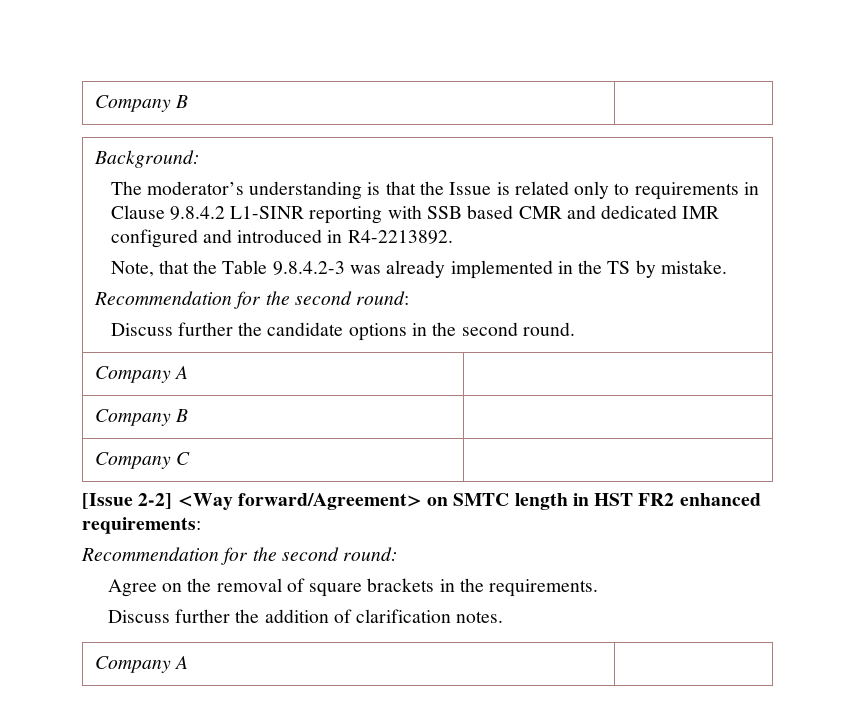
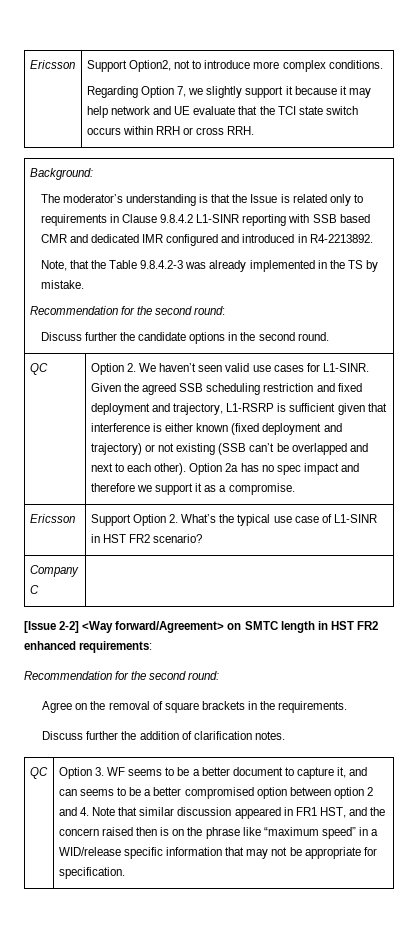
[95,95,189,112] Company B | -> [29,60,75,69] [86,60,383,72] [86,86,371,98] [86,106,358,118] [86,126,255,135] Ericsson | Support Option2, not to introduce more complex conditions. // Regarding Option 7, we slightly support it because it may help network and UE evaluate that the TCI state switch occurs within RRH or cross RRH.
[95,366,189,383] [95,409,189,426] Company A | // Company B | -> [29,363,48,375] [90,363,369,375] [90,383,362,395] [90,403,387,415] [90,423,342,435] [90,443,368,455] [90,463,359,475] [90,483,295,495] [29,514,75,523] [90,514,377,526] [90,534,203,543] QC | Option 2. We haven’t seen valid use cases for L1-SINR. Given the agreed SSB scheduling restriction and fixed deployment and trajectory, L1-RSRP is sufficient given that interference is either known (fixed deployment and trajectory) or not existing (SSB can’t be overlapped and next to each other). Option 2a has no spec impact and therefore we support it as a compromise. // Ericsson | Support Option 2. What’s the typical use case of L1-SINR in HST FR2 scenario?
[95,656,189,673] Company A | -> [29,767,48,779] [58,767,368,779] [58,787,373,799] [58,807,386,819] [58,827,379,839] [58,847,377,859] [58,867,125,879] QC | Option 3. WF seems to be a better document to capture it, and can seems to be a better compromised option between option 2 and 4. Note that similar discussion appeared in FR1 HST, and the concern raised then is on the phrase like “maximum speed” in a WID/release specific information that may not be appropriate for specification.

